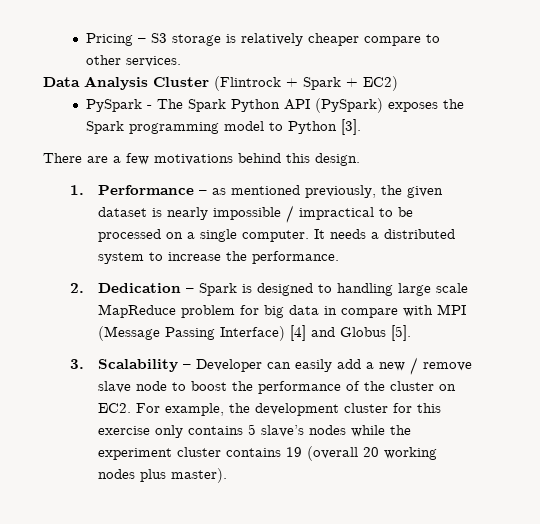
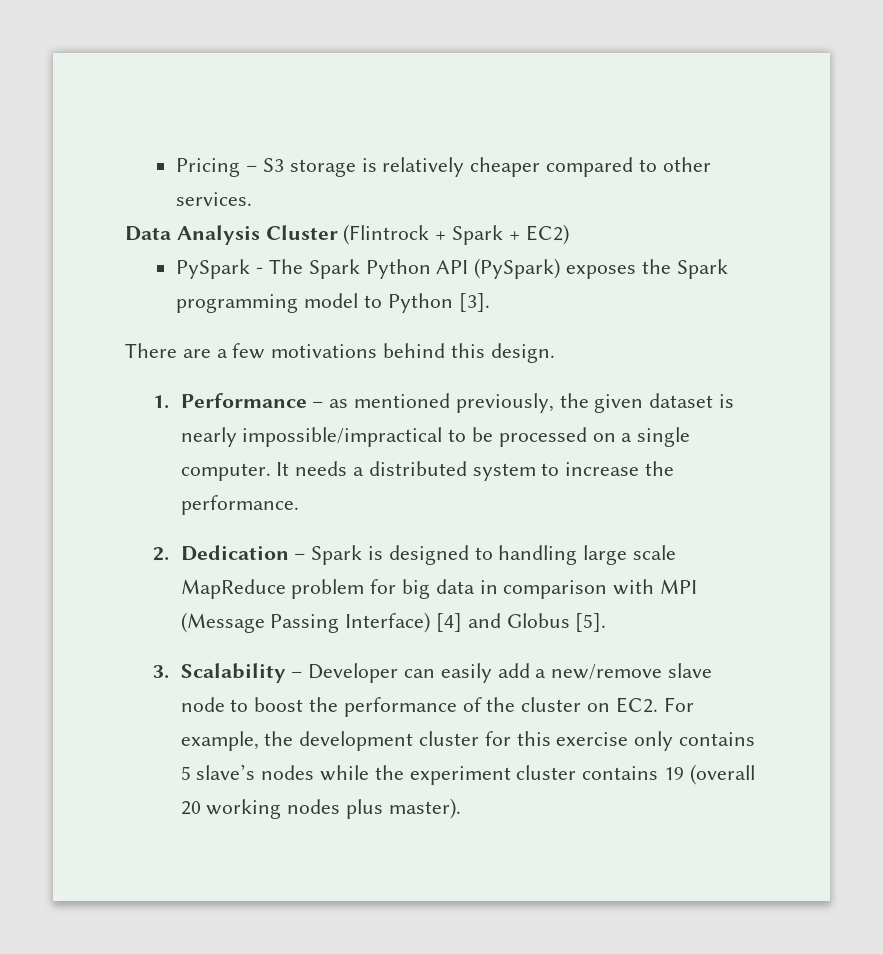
[364,36,422,46] compare -> [546,157,634,177] compared
[212,205,374,223] impossible / impractical -> [242,427,443,447] impossible/impractical
[340,308,398,318] compare -> [503,580,608,599] comparison
[378,357,472,375] new / remove -> [551,664,663,680] new/remove

